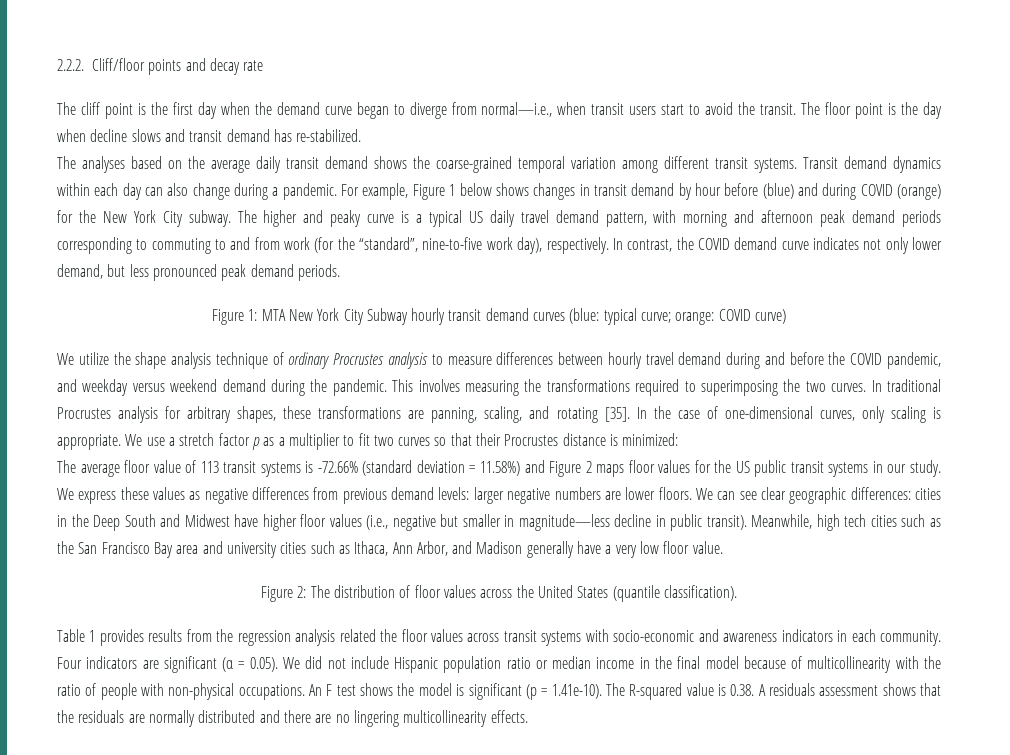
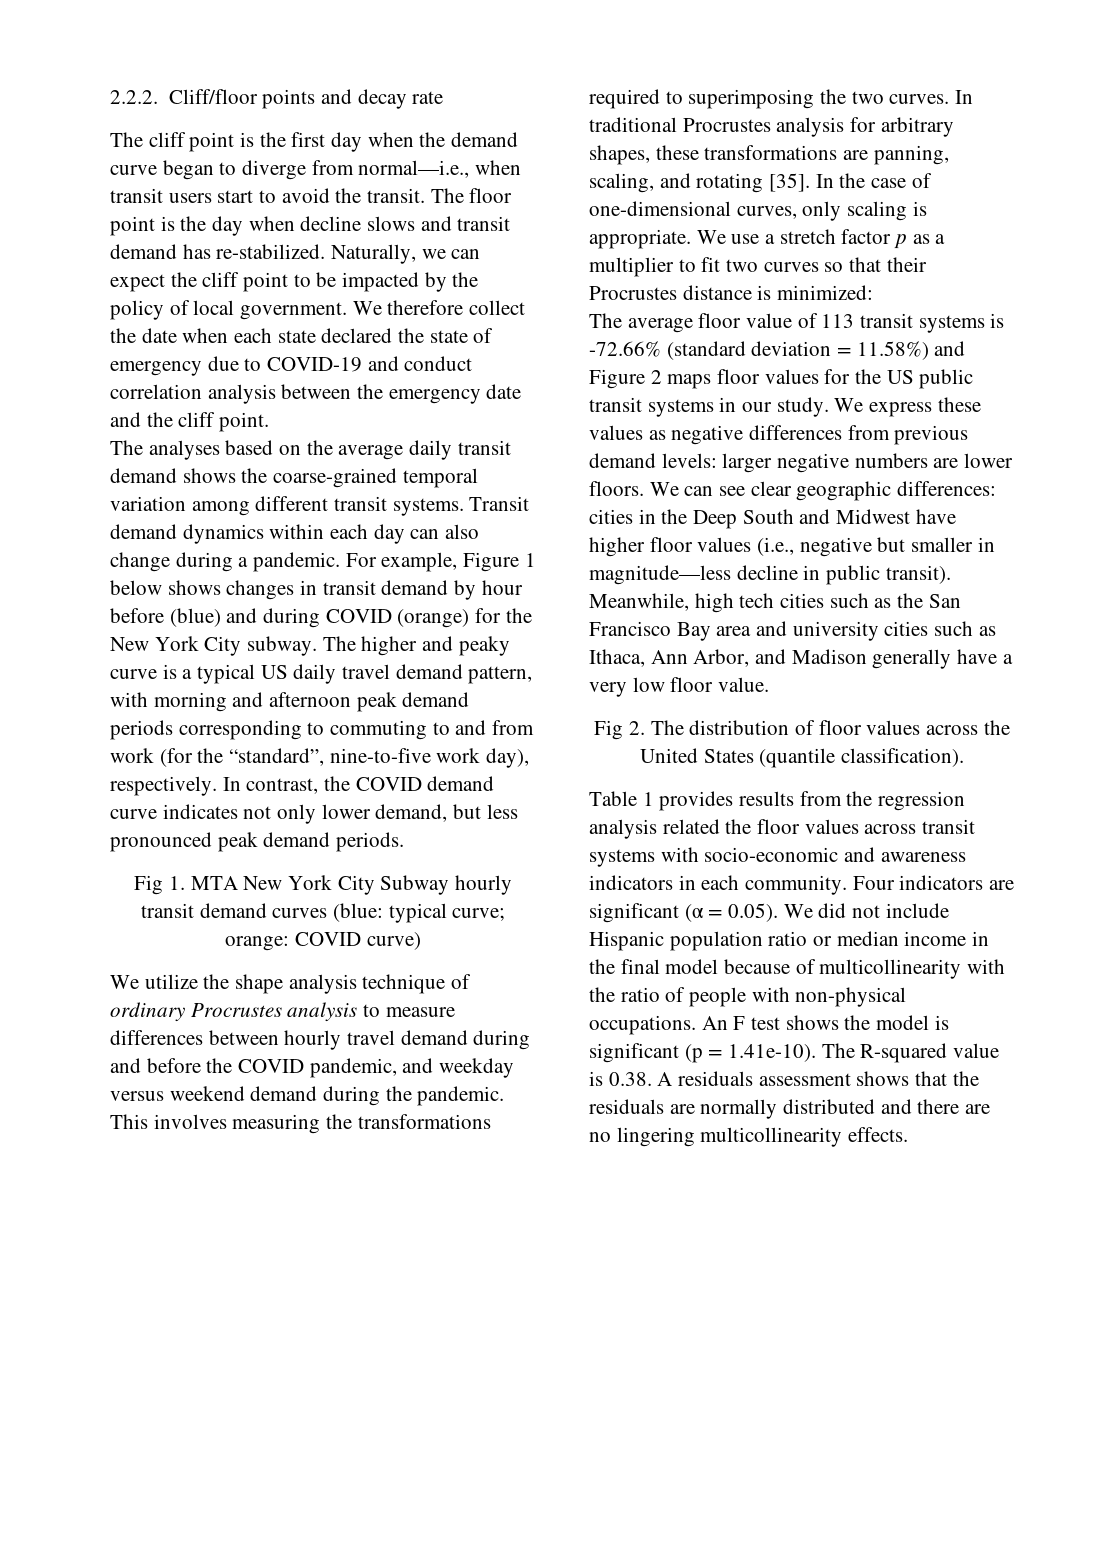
(362, 135) none -> [331,244,481,264] [110,272,479,292] [110,300,526,320] [110,328,494,343] [110,356,473,376] [110,384,522,404] [110,412,270,432] Naturally, we can expect the cliff point to be impacted by the policy of local government. We therefore collect the date when each state declared the state of emergency due to COVID-19 and conduct correlation analysis between the emergency date and the cliff point.
[211,309,258,325] Figure 1: -> [134,875,185,895] Fig 1.
[261,586,307,602] Figure 2: -> [594,720,645,740] Fig 2.

